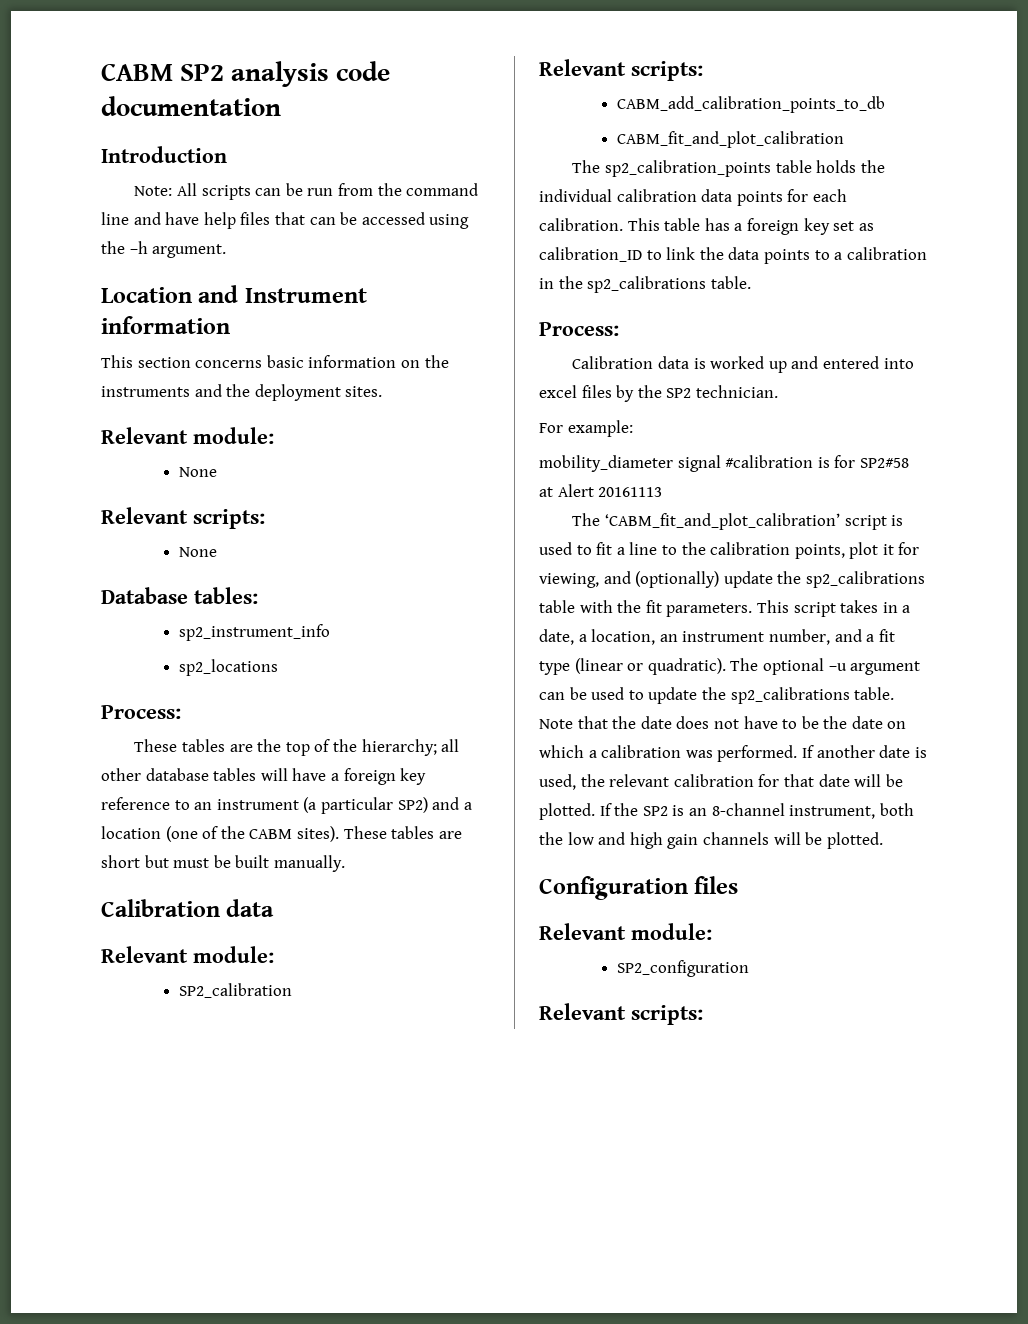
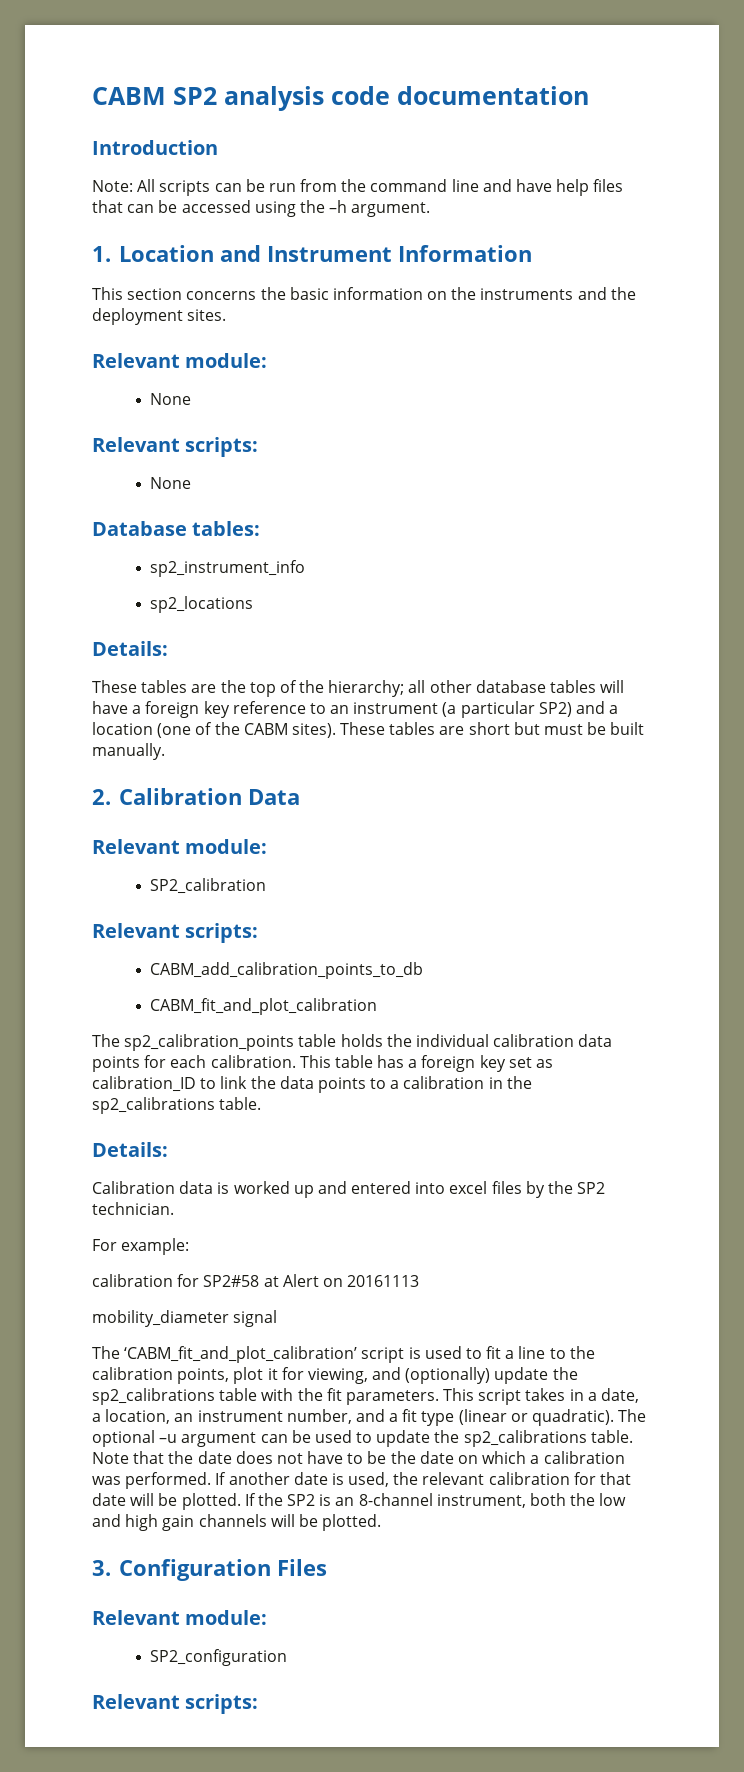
(227, 251) none -> [92,246,111,262] 1.
[101,316,230,334] information -> [397,245,532,262] Information
(263, 364) none -> [260,287,286,300] the
[101,705,181,719] Process: -> [92,641,168,656] Details:
[101,899,275,917] Calibration data -> [92,788,300,805] 2. Calibration Data
[539,322,619,336] Process: -> [92,1142,168,1157] Details:
[539,455,830,472] mobility_diameter signal #calibration is -> [92,1274,173,1287] calibration
(594, 490) none -> [322,1278,343,1287] on
(663, 492) none -> [92,1310,278,1327] // mobility_diameter signal
[539,876,739,900] Configuration files -> [92,1559,327,1581] 3. Configuration Files

